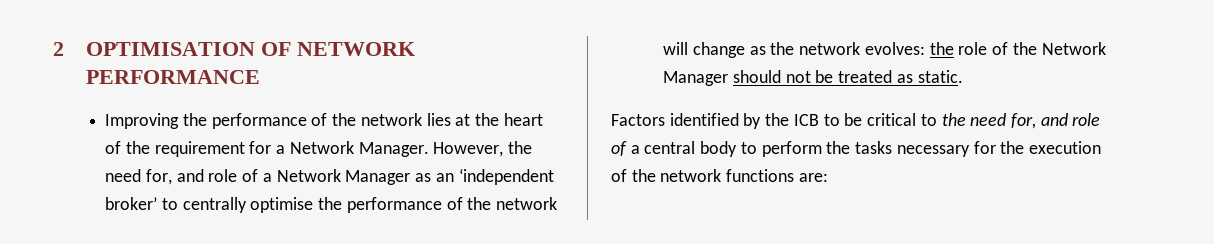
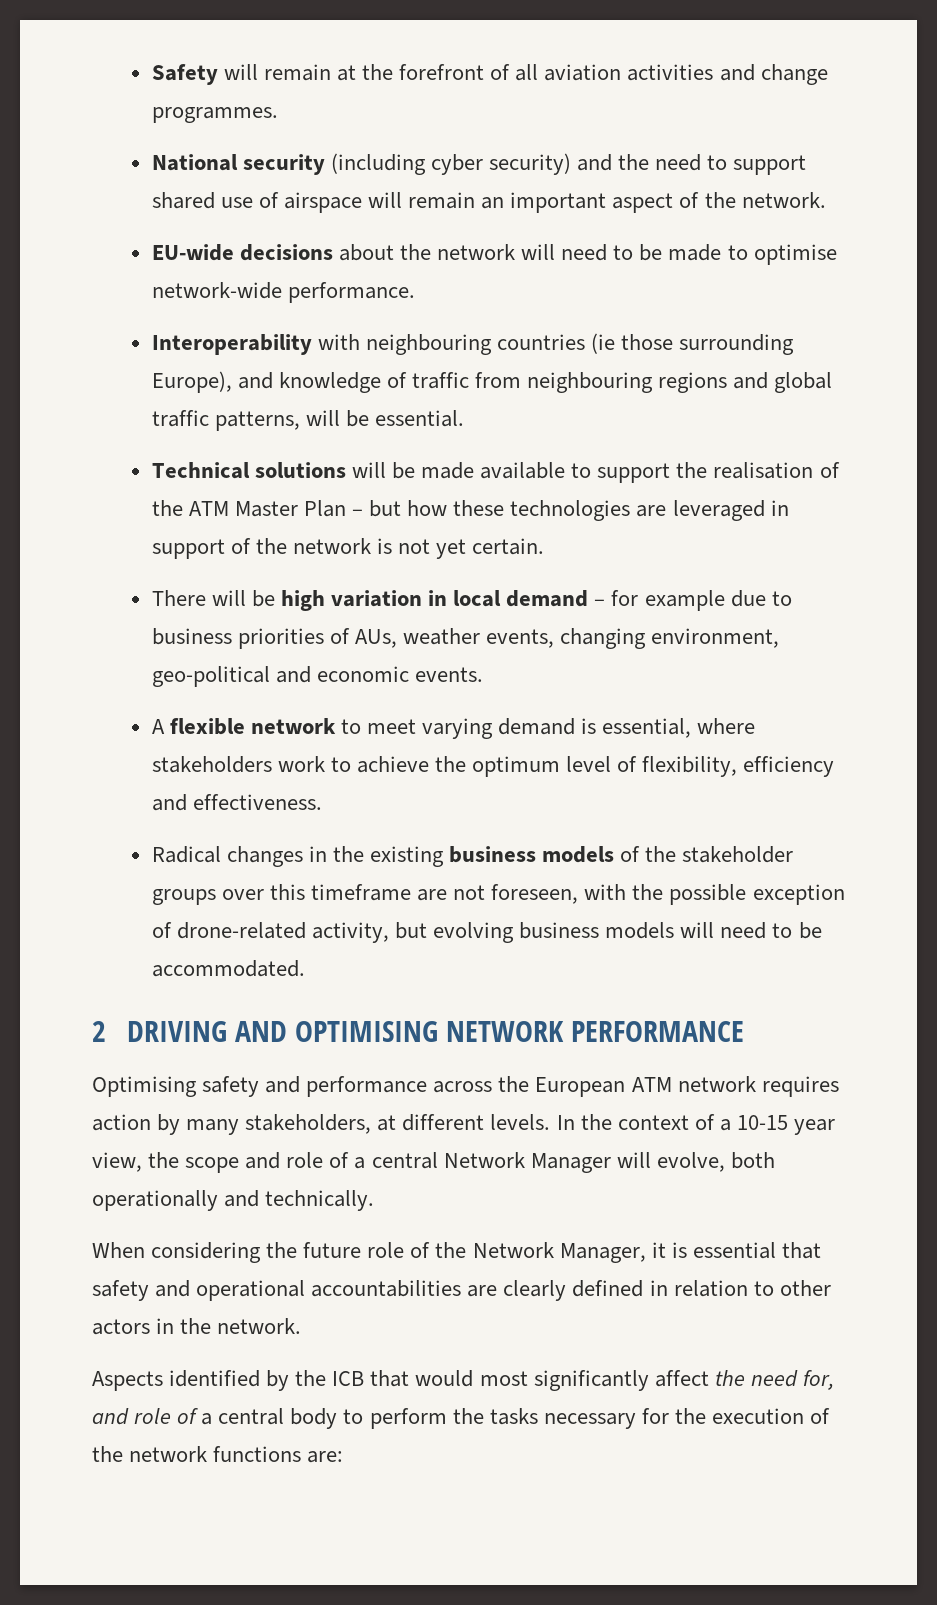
[53,42,416,56] [86,70,261,84] [105,113,543,129] [105,141,533,157] [105,169,554,185] [105,197,558,213] [663,42,1106,58] [663,70,963,86] [611,113,937,129] 2 OPTIMISATION OF NETWORK PERFORMANCE // Improving the performance of the network lies at the heart of the requirement for a Network Manager. However, the need for, and role of a Network Manager as an ‘independent broker’ to centrally optimise the performance of the network will change as the network evolves: the role of the Network Manager should not be treated as static. // Factors identified by the ICB to be critical to -> [151,64,828,85] [151,107,278,123] [151,153,807,175] [151,192,826,213] [151,244,837,265] [151,282,415,303] [151,333,795,355] [151,371,833,393] [151,410,465,431] [151,462,840,483] [151,500,789,521] [151,538,545,559] [151,590,792,611] [151,628,780,649] [151,666,483,687] [151,718,756,739] [151,756,835,777] [151,794,322,811] [151,846,794,867] [151,884,845,905] [151,922,822,943] [151,960,305,977] [92,1021,744,1042] [92,1076,839,1097] [92,1114,835,1135] [92,1152,775,1173] [92,1190,375,1211] [92,1242,821,1263] [92,1280,831,1301] [92,1318,302,1335] [92,1370,709,1391] Safety will remain at the forefront of all aviation activities and change programmes. // National security (including cyber security) and the need to support shared use of airspace will remain an important aspect of the network. // EU-wide decisions about the network will need to be made to optimise network-wide performance. // Interoperability with neighbouring countries (ie those surrounding Europe), and knowledge of traffic from neighbouring regions and global traffic patterns, will be essential. // Technical solutions will be made available to support the realisation of the ATM Master Plan – but how these technologies are leveraged in support of the network is not yet certain. // There will be high variation in local demand – for example due to business priorities of AUs, weather events, changing environment, geo-political and economic events. // A flexible network to meet varying demand is essential, where stakeholders work to achieve the optimum level of flexibility, efficiency and effectiveness. // Radical changes in the existing business models of the stakeholder groups over this timeframe are not foreseen, with the possible exception of drone-related activity, but evolving business models will need to be accommodated. // 2 DRIVING AND OPTIMISING NETWORK PERFORMANCE // Optimising safety and performance across the European ATM network requires action by many stakeholders, at different levels. In the context of a 10-15 year view, the scope and role of a central Network Manager will evolve, both operationally and technically. // When considering the future role of the Network Manager, it is essential that safety and operational accountabilities are clearly defined in relation to other actors in the network. // Aspects identified by the ICB that would most significantly affect

